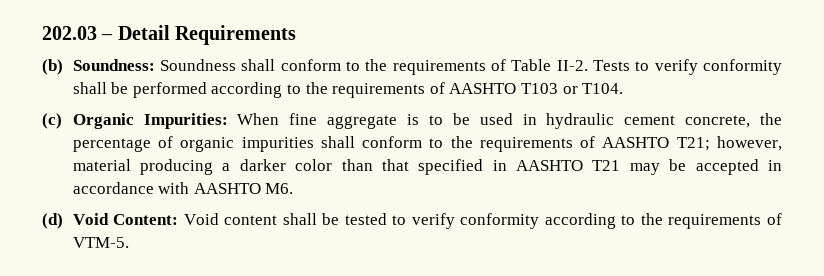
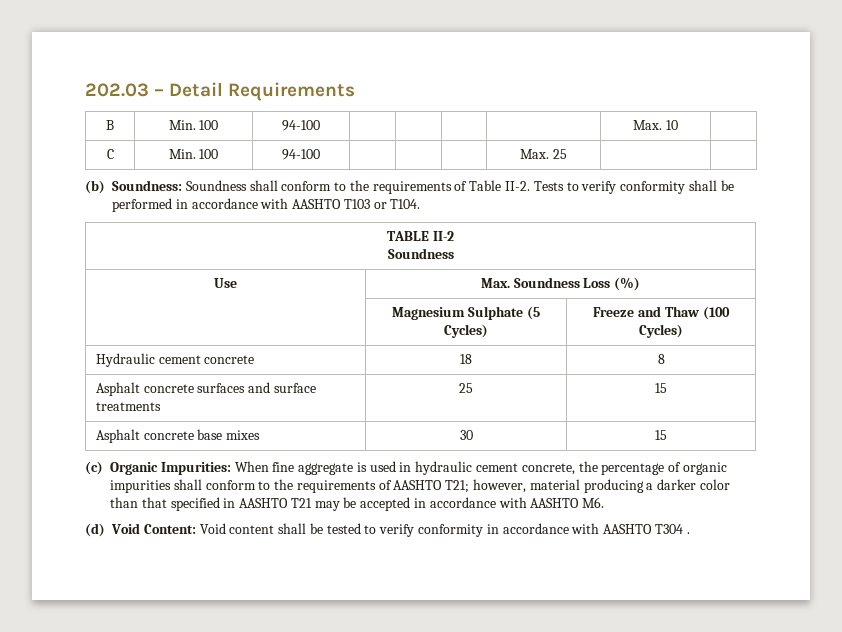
(297, 35) none -> [106,120,114,130] [168,120,219,130] [282,120,320,131] [633,120,678,130] [106,149,114,159] [168,149,219,159] [282,149,320,160] [520,149,567,159] // B | Min. 100 | 94-100 | | | | | Max. 10 | // C | Min. 100 | 94-100 | | | | Max. 25 | |
[211,82,445,98] according to the requirements of -> [175,198,289,209] in accordance with
(624, 88) none -> [387,231,454,241] [387,248,454,259] [214,278,237,288] [480,277,641,291] [392,306,540,320] [444,324,488,338] [593,306,730,320] [639,324,683,338] [95,353,255,367] [460,354,472,364] [657,354,665,364] [95,382,316,396] [95,402,161,411] [459,383,473,393] [655,383,667,393] [95,429,261,443] [459,430,473,440] [655,430,667,440] // TABLE II-2 // Soundness // Use | Max. Soundness Loss (%) // | Magnesium Sulphate (5 Cycles) | Freeze and Thaw (100 Cycles) // Hydraulic cement concrete | 18 | 8 // Asphalt concrete surfaces and surface treatments | 25 | 15 // Asphalt concrete base mixes | 30 | 15
[428,113,470,125] to be -> (367, 467) none
[544,213,782,229] [72,237,129,248] according to the requirements of VTM-5. -> [486,523,690,534] in accordance with AASHTO T304 .

